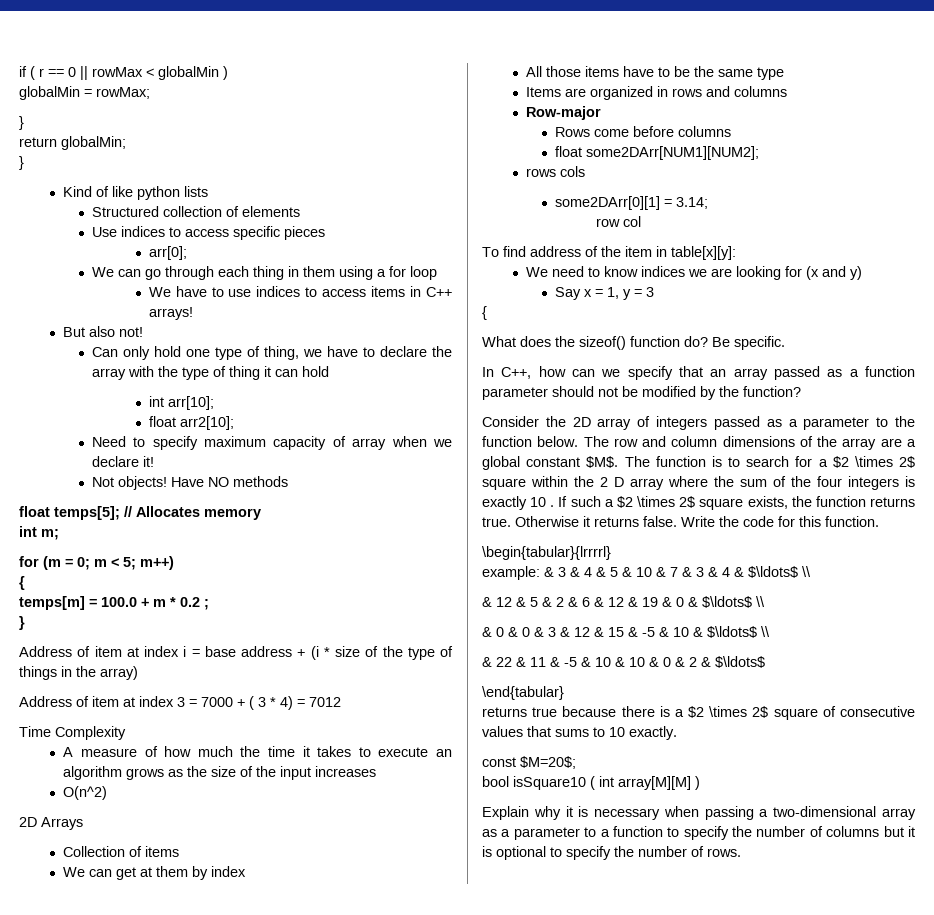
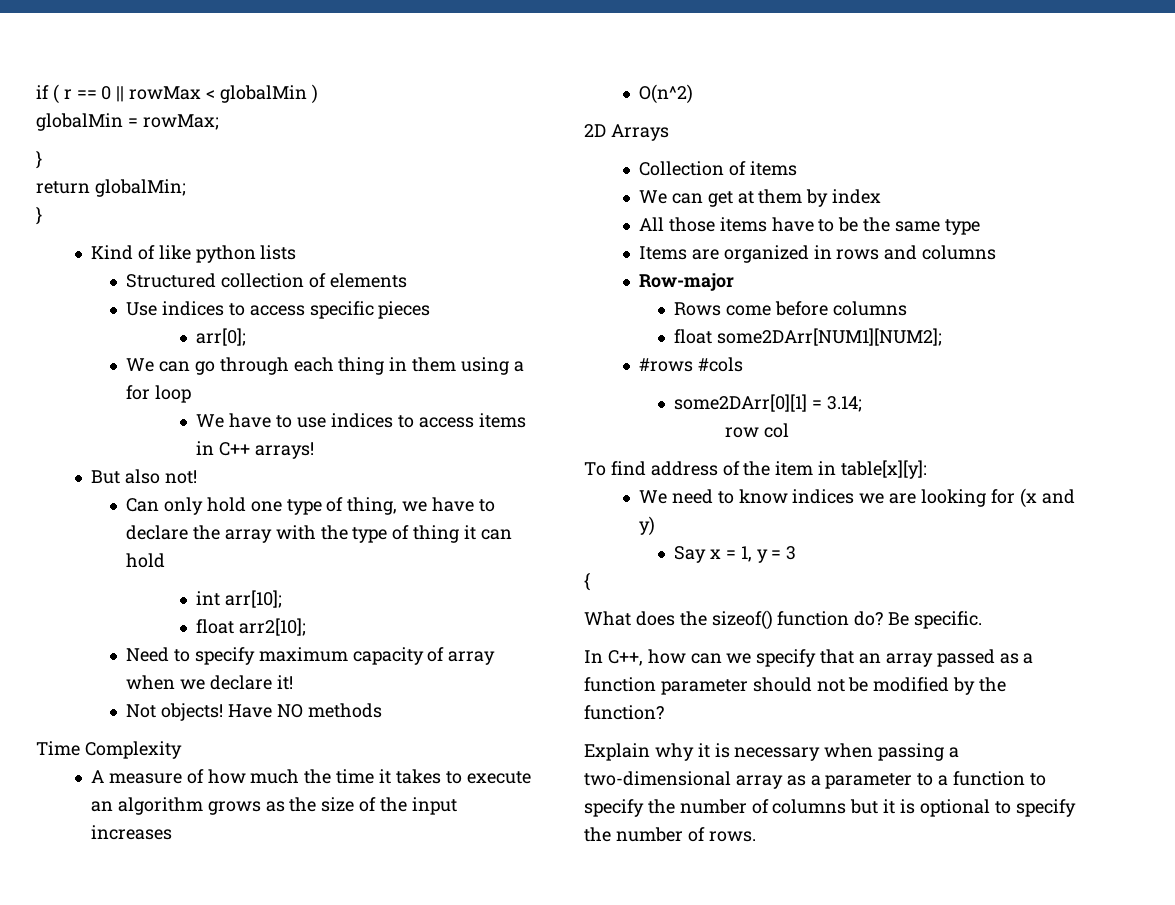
[19,506,261,520] [19,526,59,540] [19,556,174,570] [19,576,25,590] [19,596,209,610] [19,616,25,630] [19,646,453,660] [19,666,138,680] [19,696,341,710] // float temps[5]; // Allocates memory // int m; // for (m = 0; m < 5; m++) // { // temps[m] = 100.0 + m * 0.2 ; // } // Address of item at index i = base address + (i * size of the type of things in the array) // Address of item at index 3 = 7000 + ( 3 * 4) = 7012 -> (382, 710) none
[526,166,586,177] rows cols -> [638,357,743,372] #rows #cols
[482,416,915,430] [482,436,916,450] [482,456,915,470] [482,476,915,490] [482,496,915,510] [482,516,879,527] [482,546,611,560] [482,566,811,580] [482,596,765,608] [482,626,770,638] [482,656,765,668] [482,686,564,700] [482,706,915,720] [482,726,677,740] [482,756,576,769] [482,776,700,790] // Consider the 2D array of integers passed as a parameter to the function below. The row and column dimensions of the array are a global constant $M$. The function is to search for a $2 \times 2$ square within the 2 D array where the sum of the four integers is exactly 10 . If such a $2 \times 2$ square exists, the function returns true. Otherwise it returns false. Write the code for this function. // \begin{tabular}{lrrrrl} // example: & 3 & 4 & 5 & 10 & 7 & 3 & 4 & $\ldots$ \\ // & 12 & 5 & 2 & 6 & 12 & 19 & 0 & $\ldots$ \\ // & 0 & 0 & 3 & 12 & 15 & -5 & 10 & $\ldots$ \\ // & 22 & 11 & -5 & 10 & 10 & 0 & 2 & $\ldots$ // \end{tabular} // returns true because there is a $2 \times 2$ square of consecutive values that sums to 10 exactly. // const $M=20$; // bool isSquare10 ( int array[M][M] ) -> (664, 712) none

